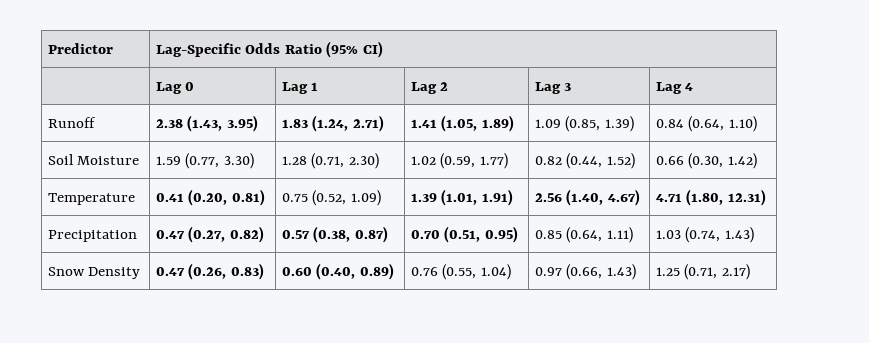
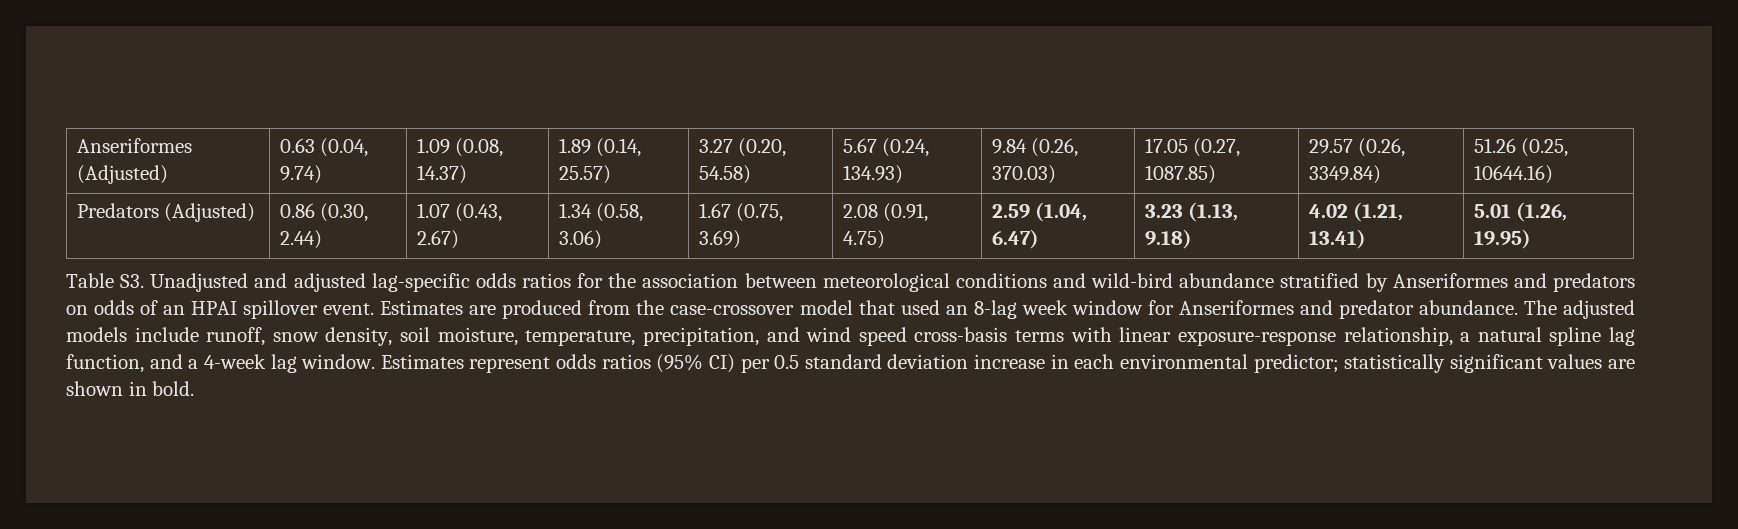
[47,43,113,54] [155,41,383,58] [155,82,195,94] [281,82,319,94] [410,82,449,94] [534,82,572,94] [655,82,694,94] [47,117,96,128] [155,115,258,132] [281,115,384,132] [410,115,514,132] [534,116,634,132] [655,116,757,132] [47,154,140,165] [155,153,254,169] [281,153,379,169] [410,153,508,169] [534,153,635,169] [655,153,757,169] [47,193,135,205] [155,189,265,206] [281,190,381,206] [410,189,513,206] [534,189,640,206] [655,189,766,206] [47,230,137,242] [155,226,264,243] [281,226,388,243] [410,226,518,243] [534,227,633,243] [655,227,754,243] [47,267,141,279] [155,263,264,280] [281,263,394,280] [410,264,511,280] [534,264,636,280] [655,264,750,280] Predictor | Lag-Specific Odds Ratio (95% CI) // | Lag 0 | Lag 1 | Lag 2 | Lag 3 | Lag 4 // Runoff | 2.38 (1.43, 3.95) | 1.83 (1.24, 2.71) | 1.41 (1.05, 1.89) | 1.09 (0.85, 1.39) | 0.84 (0.64, 1.10) // Soil Moisture | 1.59 (0.77, 3.30) | 1.28 (0.71, 2.30) | 1.02 (0.59, 1.77) | 0.82 (0.44, 1.52) | 0.66 (0.30, 1.42) // Temperature | 0.41 (0.20, 0.81) | 0.75 (0.52, 1.09) | 1.39 (1.01, 1.91) | 2.56 (1.40, 4.67) | 4.71 (1.80, 12.31) // Precipitation | 0.47 (0.27, 0.82) | 0.57 (0.38, 0.87) | 0.70 (0.51, 0.95) | 0.85 (0.64, 1.11) | 1.03 (0.74, 1.43) // Snow Density | 0.47 (0.26, 0.83) | 0.60 (0.40, 0.89) | 0.76 (0.55, 1.04) | 0.97 (0.66, 1.43) | 1.25 (0.71, 2.17) -> [76,138,192,153] [76,165,168,184] [279,138,369,157] [279,165,322,184] [416,138,504,157] [416,165,467,184] [558,138,642,157] [558,165,611,184] [698,138,787,157] [698,165,751,184] [842,138,930,157] [842,165,903,184] [991,138,1079,157] [991,165,1056,184] [1144,138,1241,157] [1144,165,1216,184] [1308,138,1406,157] [1308,165,1381,184] [1473,138,1569,157] [1473,165,1553,184] [76,203,256,222] [279,203,369,222] [279,230,322,249] [416,203,503,222] [416,230,459,249] [558,203,644,222] [558,230,602,249] [698,203,784,222] [698,230,741,249] [842,203,929,222] [842,230,885,249] [991,202,1088,222] [991,229,1039,249] [1144,202,1239,222] [1144,229,1192,249] [1308,202,1404,222] [1308,229,1366,249] [1473,202,1568,222] [1473,229,1531,249] [66,273,1635,292] [66,300,1635,319] [66,327,1636,346] [66,354,1635,373] [66,381,195,396] Anseriformes (Adjusted) | 0.63 (0.04, 9.74) | 1.09 (0.08, 14.37) | 1.89 (0.14, 25.57) | 3.27 (0.20, 54.58) | 5.67 (0.24, 134.93) | 9.84 (0.26, 370.03) | 17.05 (0.27, 1087.85) | 29.57 (0.26, 3349.84) | 51.26 (0.25, 10644.16) // Predators (Adjusted) | 0.86 (0.30, 2.44) | 1.07 (0.43, 2.67) | 1.34 (0.58, 3.06) | 1.67 (0.75, 3.69) | 2.08 (0.91, 4.75) | 2.59 (1.04, 6.47) | 3.23 (1.13, 9.18) | 4.02 (1.21, 13.41) | 5.01 (1.26, 19.95) // Table S3. Unadjusted and adjusted lag-specific odds ratios for the association between meteorological conditions and wild-bird abundance stratified by Anseriformes and predators on odds of an HPAI spillover event. Estimates are produced from the case-crossover model that used an 8-lag week window for Anseriformes and predator abundance. The adjusted models include runoff, snow density, soil moisture, temperature, precipitation, and wind speed cross-basis terms with linear exposure-response relationship, a natural spline lag function, and a 4-week lag window. Estimates represent odds ratios (95% CI) per 0.5 standard deviation increase in each environmental predictor; statistically significant values are shown in bold.

